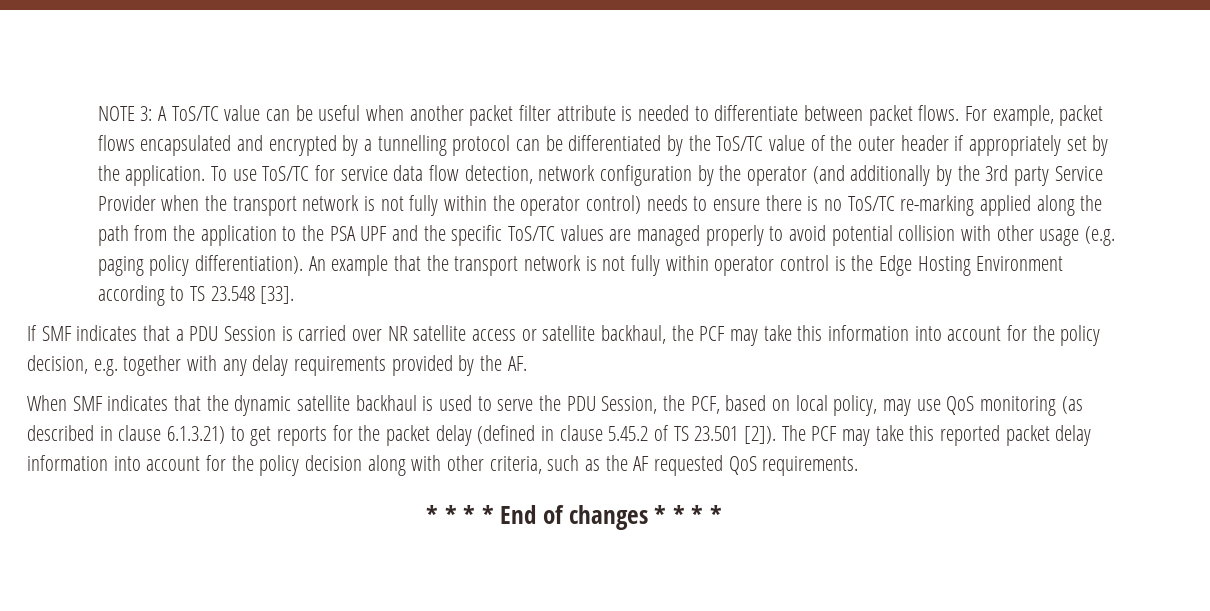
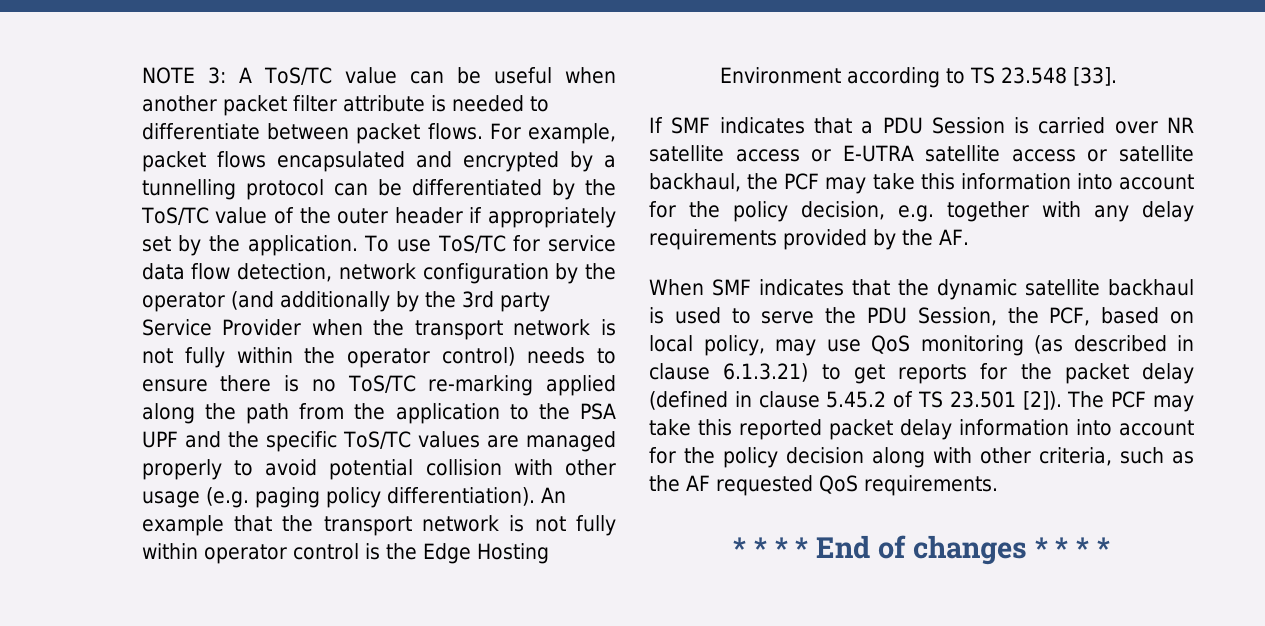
(537, 335) none -> [842,145,1108,162] E-UTRA satellite access or

